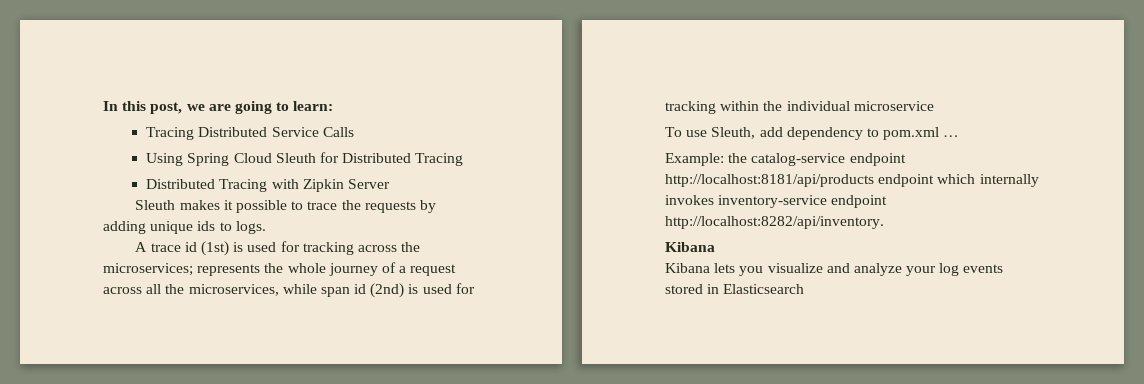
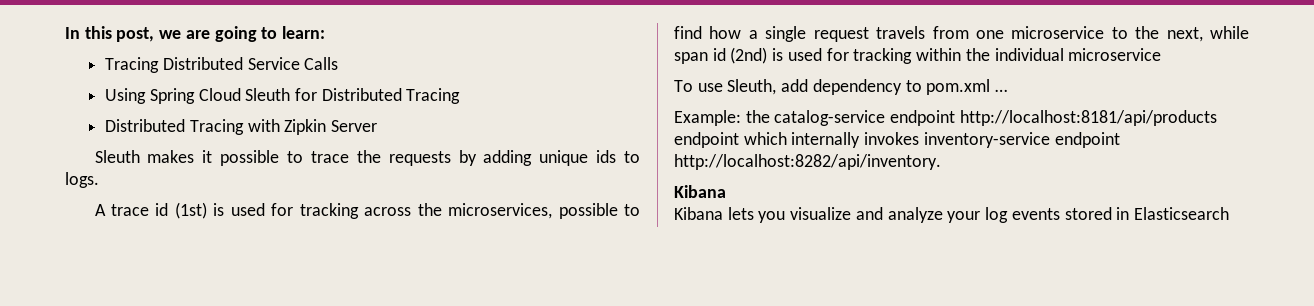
[103,262,457,276] [103,284,279,296] microservices; represents the whole journey of a request across all the microservices, -> [448,203,640,219] [674,26,1203,42] microservices, possible to find how a single request travels from one microservice to the next,

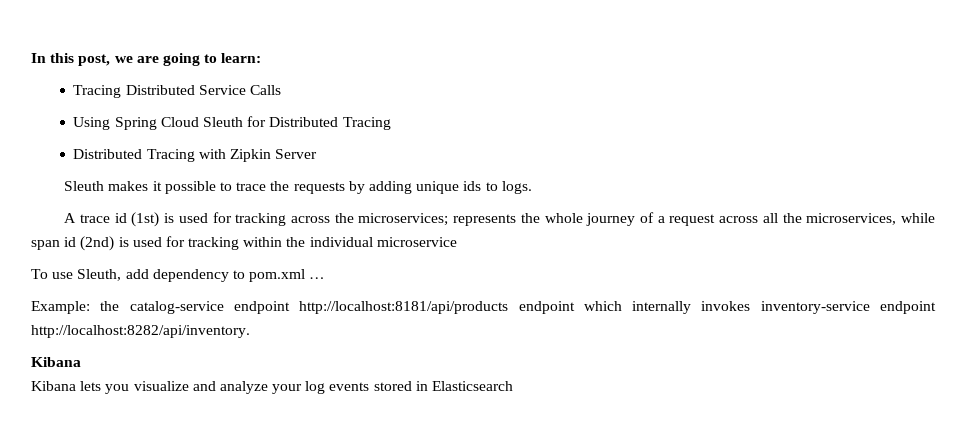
[448,203,640,219] [674,26,1203,42] microservices, possible to find how a single request travels from one microservice to the next, -> [358,212,897,226] microservices; represents the whole journey of a request across all the microservices,

